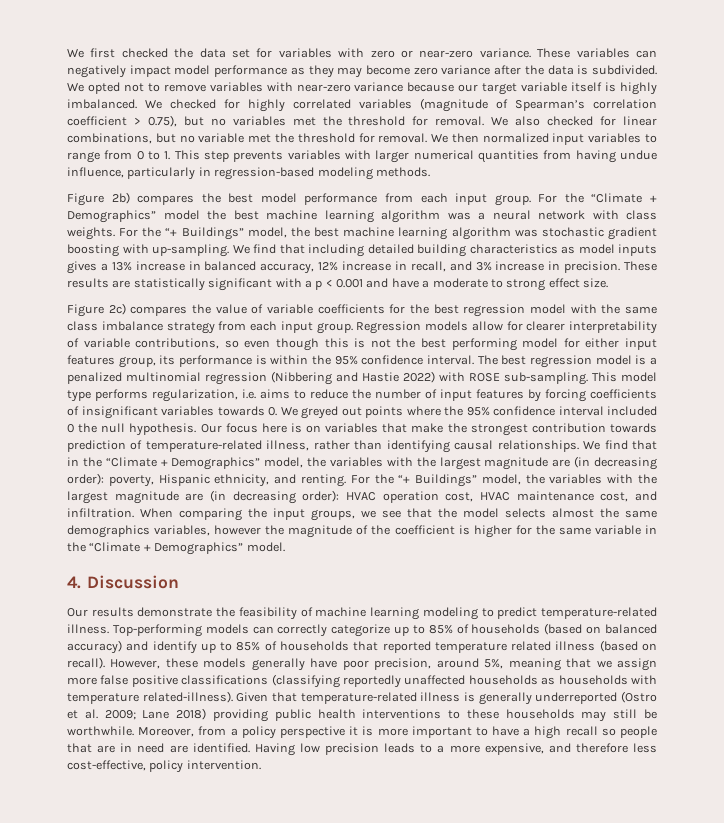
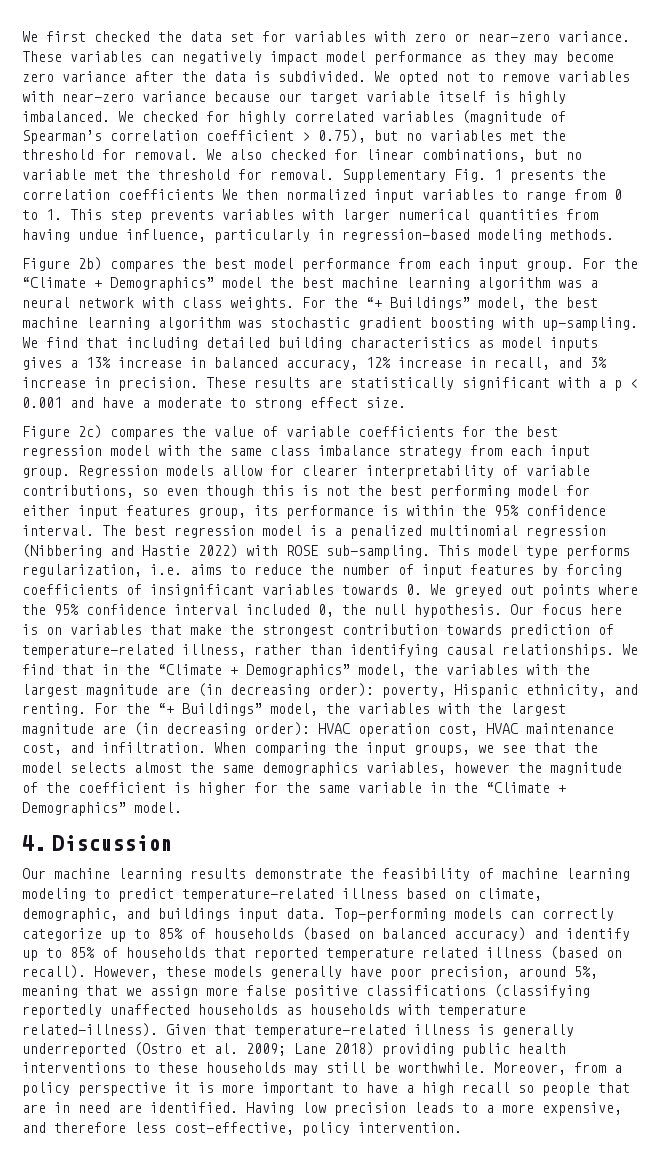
(428, 138) none -> [342,169,606,183] [22,189,214,200] Supplementary Fig. 1 presents the correlation coefficients
[67,424,74,433] 0 -> [318,604,334,617] 0,
(88, 612) none -> [54,868,182,881] machine learning
[67,624,109,634] illness. -> [342,888,542,901] [22,908,326,922] illness based on climate, demographic, and buildings input data.

